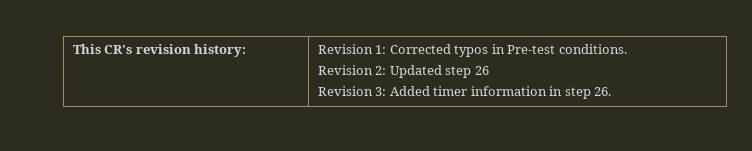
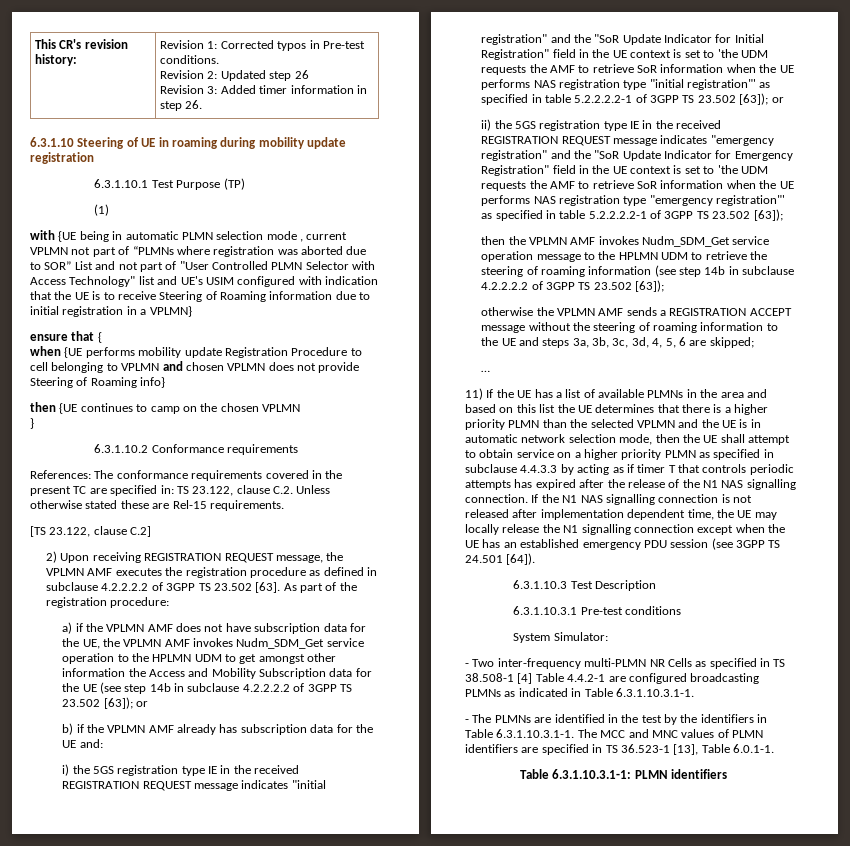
(612, 91) none -> [30,137,346,149] [30,152,94,164] [94,178,245,190] [94,204,110,216] [30,230,348,242] [30,246,367,257] [30,261,376,272] [30,276,378,287] [30,291,371,302] [30,306,192,317] [30,331,102,343] [30,346,362,358] [30,361,360,373] [30,377,166,388] [30,402,300,414] [30,418,34,429] [94,444,299,455] [30,470,343,481] [30,485,331,496] [30,500,284,511] [30,526,152,537] [46,551,344,563] [46,567,378,578] [46,582,357,593] [46,597,170,608] [62,622,366,634] [62,638,364,649] [62,653,337,664] [62,668,372,679] [62,682,352,694] [62,697,148,709] [62,723,373,735] [62,739,103,748] [62,764,300,776] [62,780,326,791] [481,34,764,45] [481,49,768,60] [481,64,794,75] [481,79,771,90] [481,93,784,105] [481,119,722,131] [481,135,774,146] [481,150,793,161] [481,165,768,176] [481,180,794,191] [481,195,786,206] [481,209,783,221] [481,236,770,247] [481,251,768,262] [481,265,795,277] [481,280,665,292] [481,307,792,316] [481,322,778,333] [481,337,754,348] [481,370,491,372] [465,388,767,400] [465,404,769,415] [465,419,761,430] [465,434,791,445] [465,449,774,460] [465,464,794,475] [465,479,796,490] [465,494,753,505] [465,509,777,520] [465,524,786,535] [465,538,781,550] [465,553,536,565] [513,580,657,591] [513,606,682,615] [513,632,608,643] [465,658,786,669] [465,673,760,684] [465,688,694,697] [465,714,768,725] [465,729,764,738] [465,744,775,755] [519,769,728,779] // 6.3.1.10 Steering of UE in roaming during mobility update registration // 6.3.1.10.1 Test Purpose (TP) // (1) // with {UE being in automatic PLMN selection mode , current VPLMN not part of “PLMNs where registration was aborted due to SOR” List and not part of "User Controlled PLMN Selector with Access Technology" list and UE's USIM configured with indication that the UE is to receive Steering of Roaming information due to initial registration in a VPLMN} // ensure that { // when {UE performs mobility update Registration Procedure to cell belonging to VPLMN and chosen VPLMN does not provide Steering of Roaming info} // then {UE continues to camp on the chosen VPLMN // } // 6.3.1.10.2 Conformance requirements // References: The conformance requirements covered in the present TC are specified in: TS 23.122, clause C.2. Unless otherwise stated these are Rel-15 requirements. // [TS 23.122, clause C.2] // 2) Upon receiving REGISTRATION REQUEST message, the VPLMN AMF executes the registration procedure as defined in subclause 4.2.2.2.2 of 3GPP TS 23.502 [63]. As part of the registration procedure: // a) if the VPLMN AMF does not have subscription data for the UE, the VPLMN AMF invokes Nudm_SDM_Get service operation to the HPLMN UDM to get amongst other information the Access and Mobility Subscription data for the UE (see step 14b in subclause 4.2.2.2.2 of 3GPP TS 23.502 [63]); or // b) if the VPLMN AMF already has subscription data for the UE and: // i) the 5GS registration type IE in the received REGISTRATION REQUEST message indicates "initial registration" and the "SoR Update Indicator for Initial Registration" field in the UE context is set to 'the UDM requests the AMF to retrieve SoR information when the UE performs NAS registration type "initial registration"' as specified in table 5.2.2.2.2-1 of 3GPP TS 23.502 [63]); or // ii) the 5GS registration type IE in the received REGISTRATION REQUEST message indicates "emergency registration" and the "SoR Update Indicator for Emergency Registration" field in the UE context is set to 'the UDM requests the AMF to retrieve SoR information when the UE performs NAS registration type "emergency registration"' as specified in table 5.2.2.2.2-1 of 3GPP TS 23.502 [63]); // then the VPLMN AMF invokes Nudm_SDM_Get service operation message to the HPLMN UDM to retrieve the steering of roaming information (see step 14b in subclause 4.2.2.2.2 of 3GPP TS 23.502 [63]); // otherwise the VPLMN AMF sends a REGISTRATION ACCEPT message without the steering of roaming information to the UE and steps 3a, 3b, 3c, 3d, 4, 5, 6 are skipped; // … // 11) If the UE has a list of available PLMNs in the area and based on this list the UE determines that there is a higher priority PLMN than the selected VPLMN and the UE is in automatic network selection mode, then the UE shall attempt to obtain service on a higher priority PLMN as specified in subclause 4.4.3.3 by acting as if timer T that controls periodic attempts has expired after the release of the N1 NAS signalling connection. If the N1 NAS signalling connection is not released after implementation dependent time, the UE may locally release the N1 signalling connection except when the UE has an established emergency PDU session (see 3GPP TS 24.501 [64]). // 6.3.1.10.3 Test Description // 6.3.1.10.3.1 Pre-test conditions // System Simulator: // - Two inter-frequency multi-PLMN NR Cells as specified in TS 38.508-1 [4] Table 4.4.2-1 are configured broadcasting PLMNs as indicated in Table 6.3.1.10.3.1-1. // - The PLMNs are identified in the test by the identifiers in Table 6.3.1.10.3.1-1. The MCC and MNC values of PLMN identifiers are specified in TS 36.523-1 [13], Table 6.0.1-1. // Table 6.3.1.10.3.1-1: PLMN identifiers

